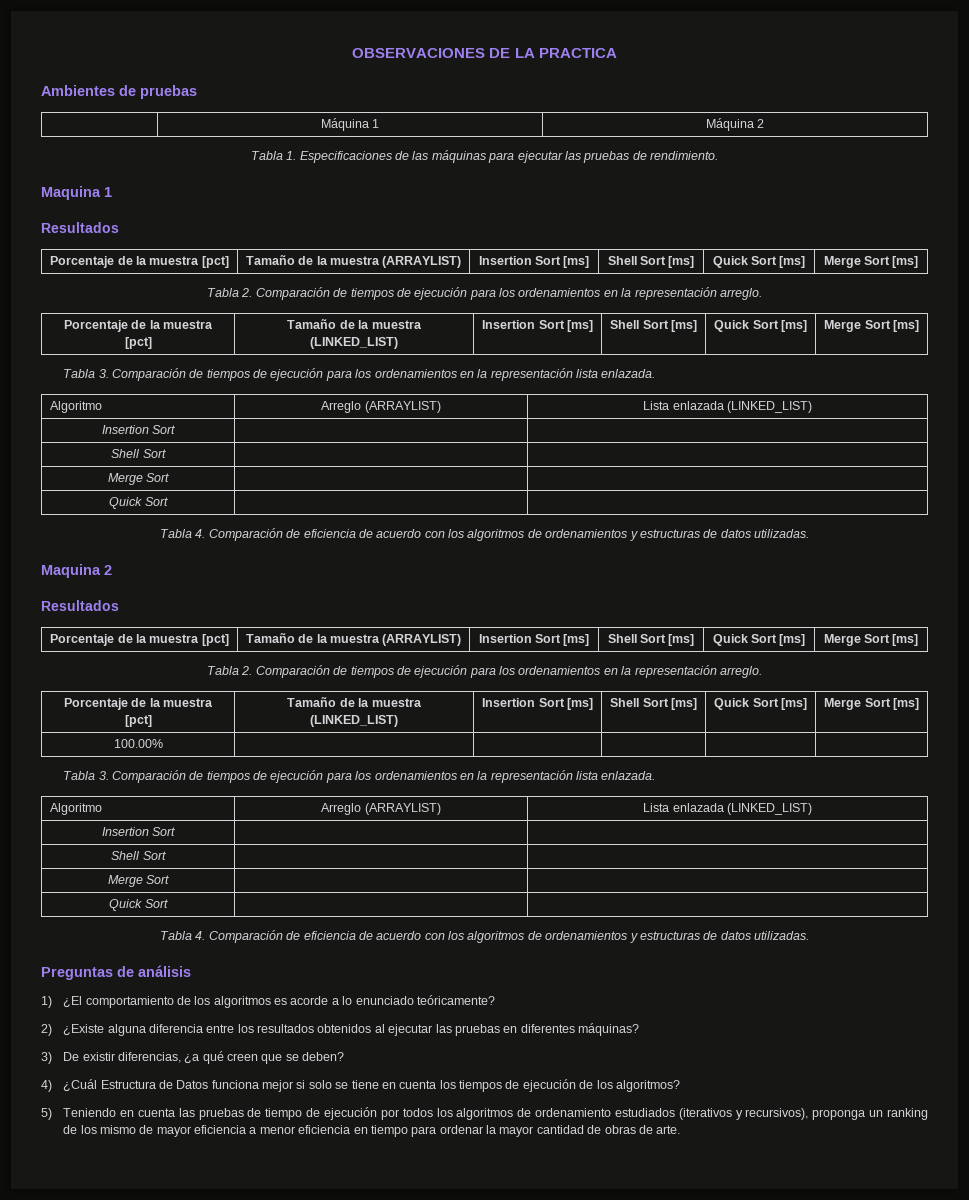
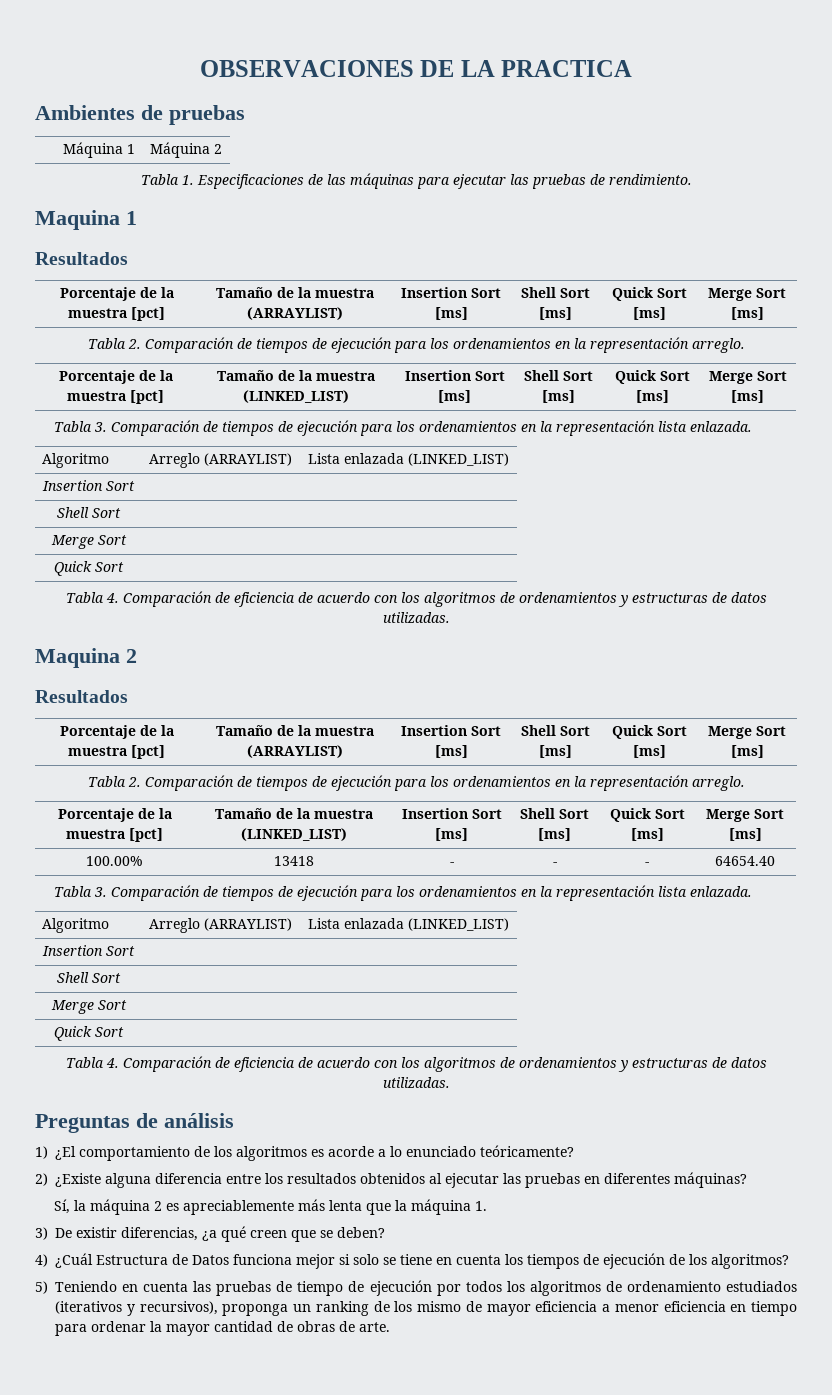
(163, 743) | | | | -> [273,856,314,866] [449,862,454,866] [552,862,557,866] [645,862,649,866] [715,856,775,866] 13418 | - | - | - | 64654.40
(640, 1029) none -> [53,1199,487,1215] // Sí, la máquina 2 es apreciablemente más lenta que la máquina 1.

